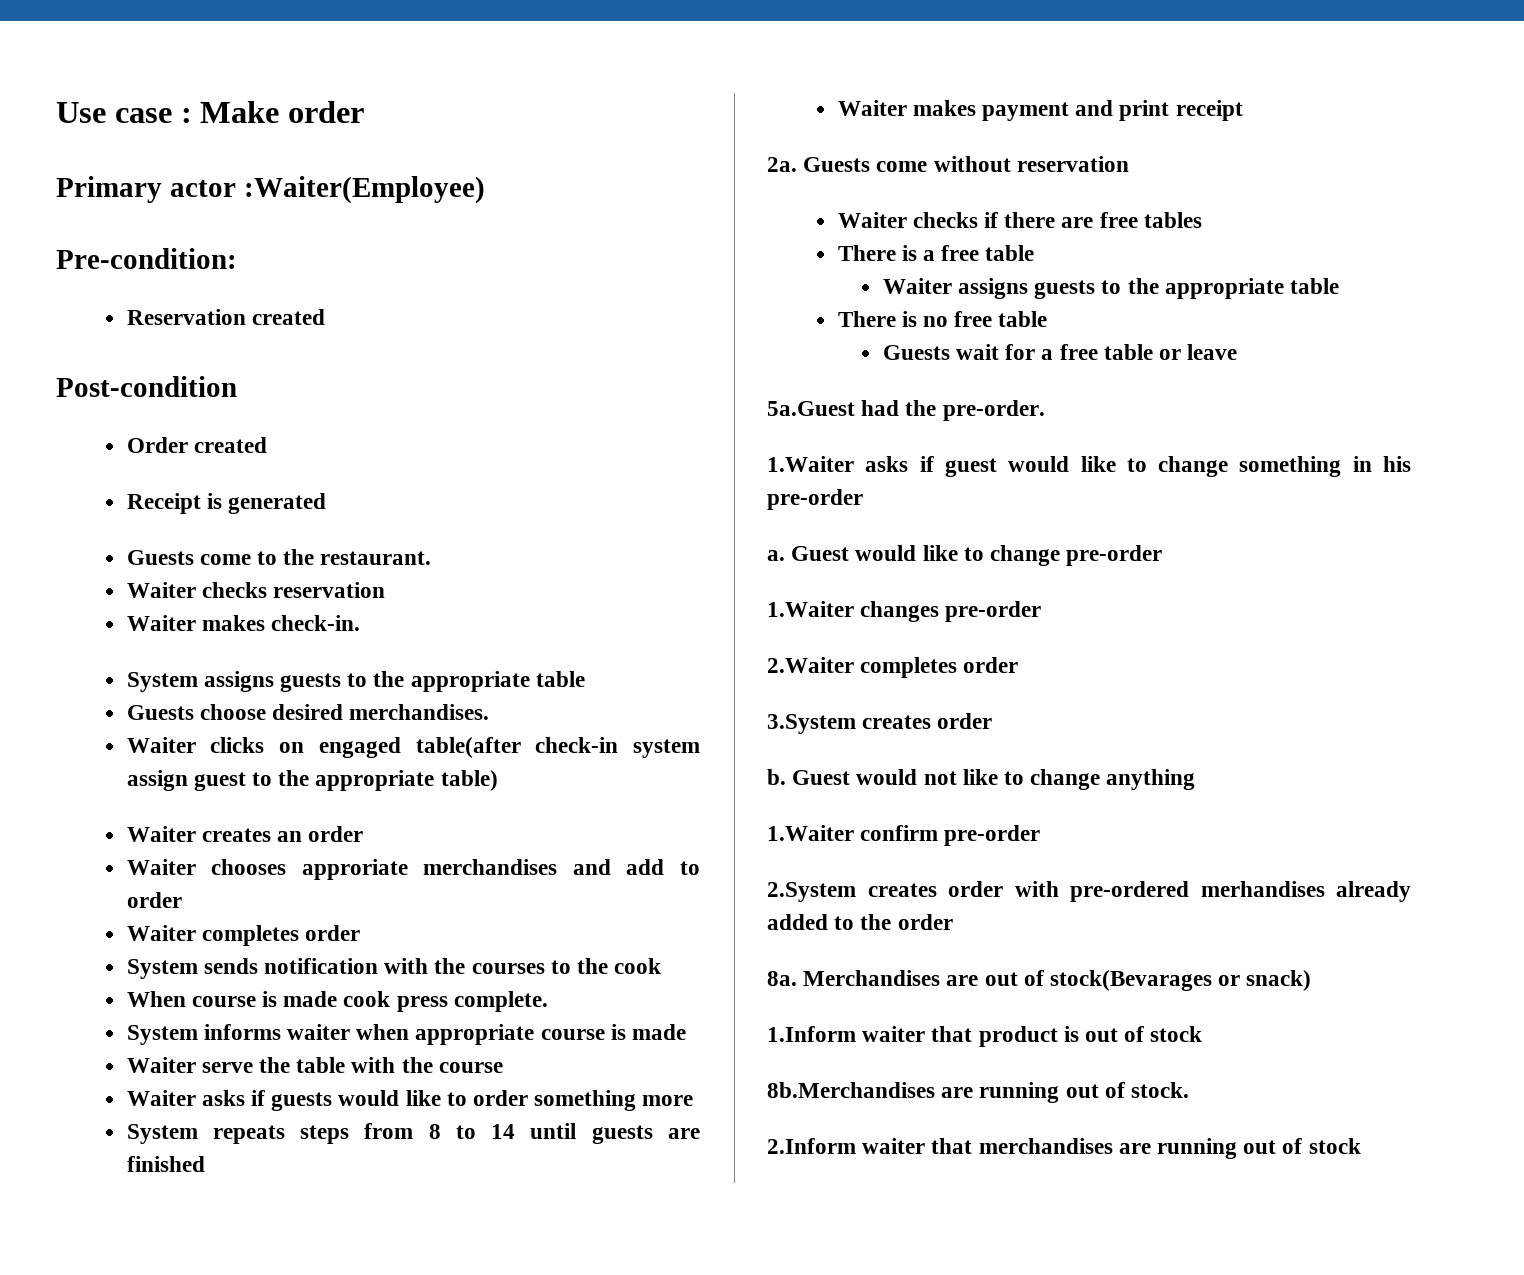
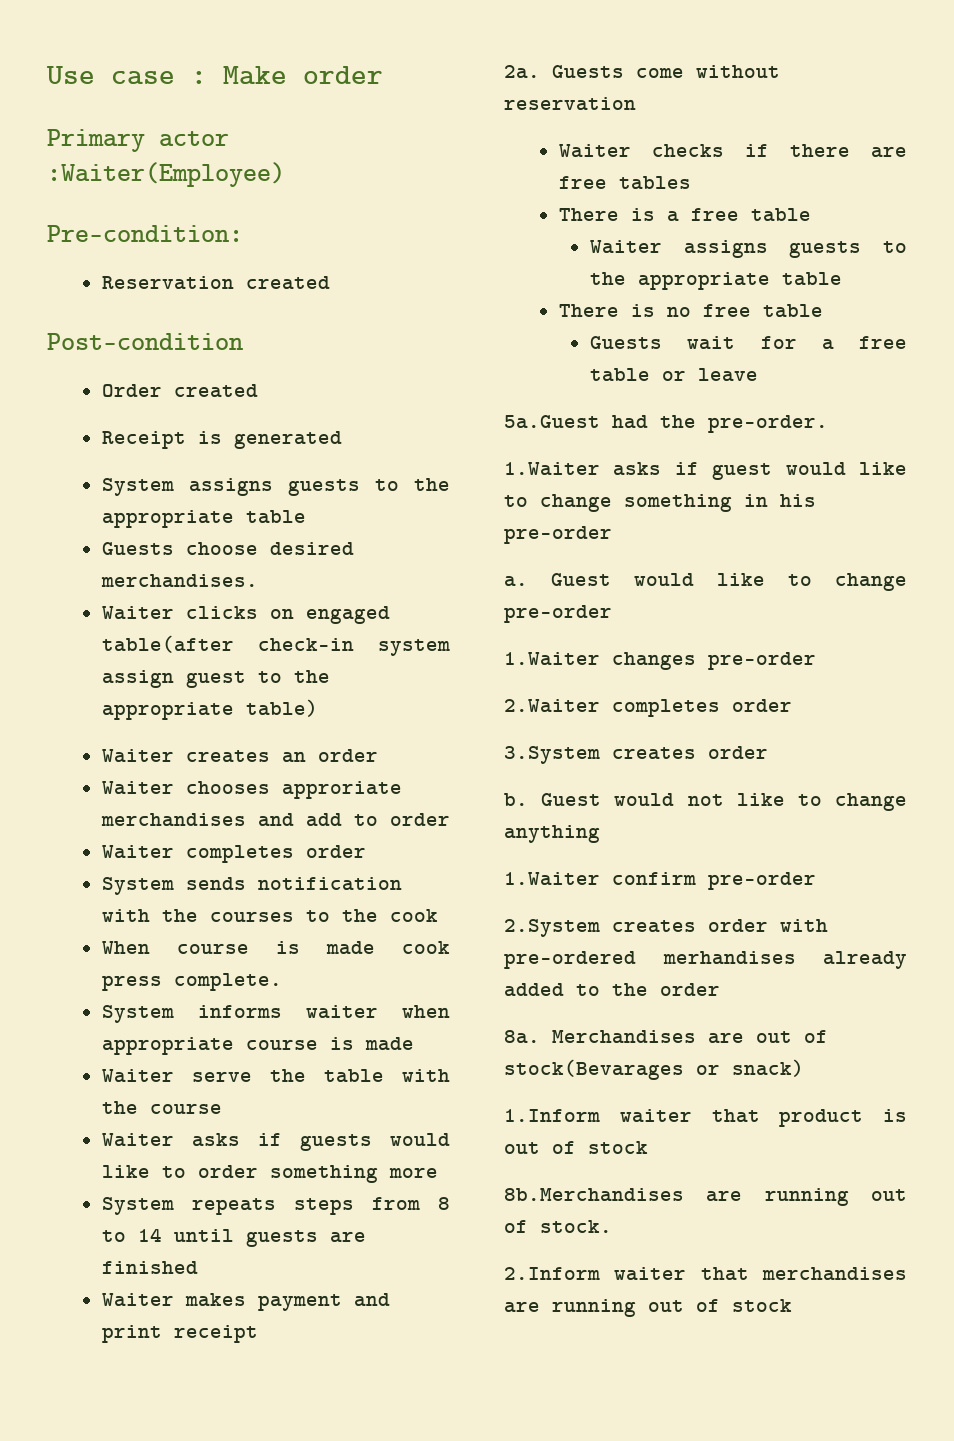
[126,549,432,565] [126,582,385,598] [126,615,360,631] // Guests come to the restaurant. // Waiter checks reservation // Waiter makes check-in. -> (342, 440) none

